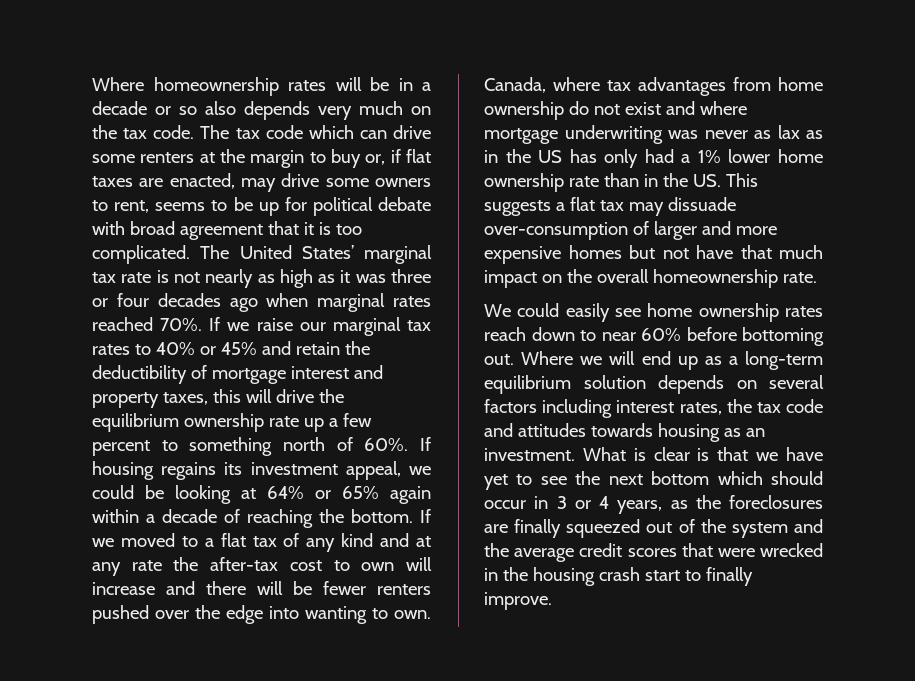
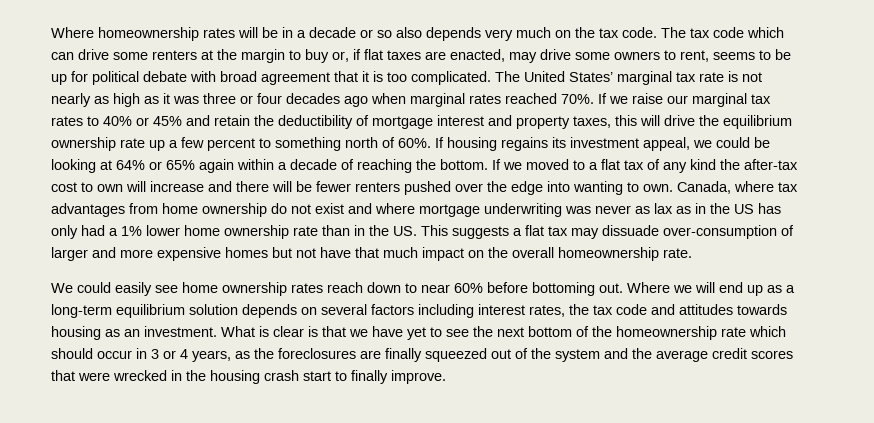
[380,533,431,547] [92,560,162,576] and at any rate -> (716, 164) none
(710, 478) none -> [576,326,746,340] of the homeownership rate

